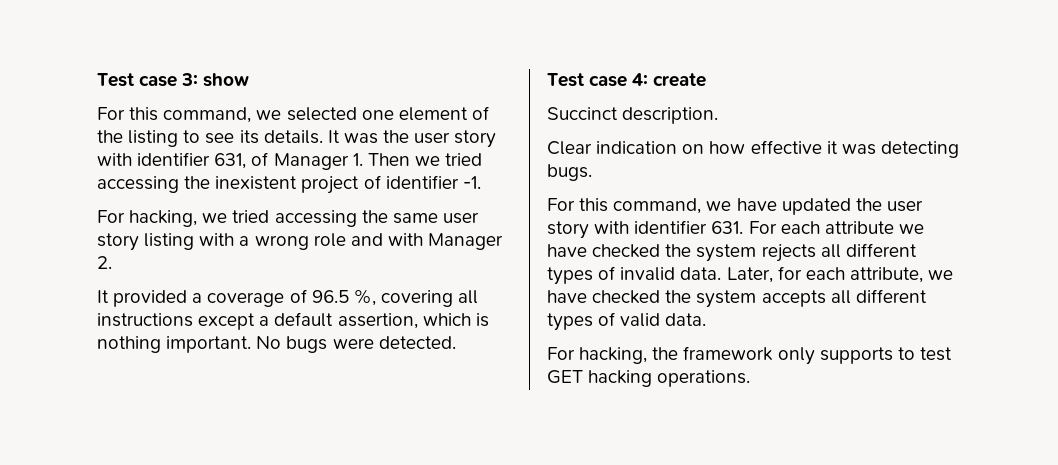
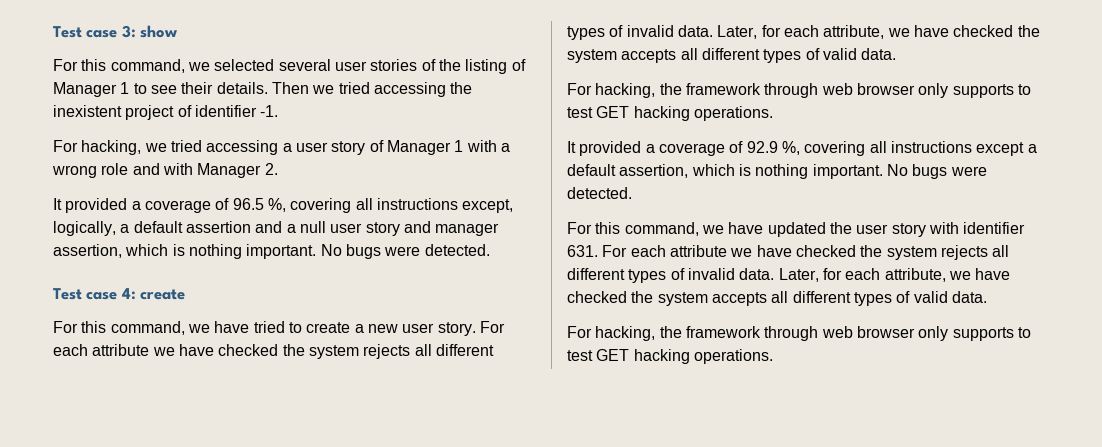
[361,106,489,121] [97,130,497,148] [97,152,363,170] one element of the listing to see its details. It was the user story with identifier 631, of Manager 1. -> [278,59,526,74] [53,82,268,97] several user stories of the listing of Manager 1 to see their details.
[361,210,479,224] [97,233,195,251] the same user story listing -> [282,140,464,155] a user story of Manager 1
[198,312,334,330] except a default -> [462,199,514,213] [53,221,500,236] except, logically, a default assertion and a null user story and manager
[547,107,719,124] [547,140,959,158] [547,164,592,181] Succinct description. // Clear indication on how effective it was detecting bugs. -> [53,321,505,336] [53,344,494,359] [567,25,1040,40] [567,48,897,63] [567,83,1031,98] [567,106,773,121] [567,141,1037,156] [567,164,987,179] [567,187,632,199] For this command, we have tried to create a new user story. For each attribute we have checked the system rejects all different types of invalid data. Later, for each attribute, we have checked the system accepts all different types of valid data. // For hacking, the framework through web browser only supports to test GET hacking operations. // It provided a coverage of 92.9 %, covering all instructions except a default assertion, which is nothing important. No bugs were detected.
(774, 353) none -> [764,326,915,341] through web browser

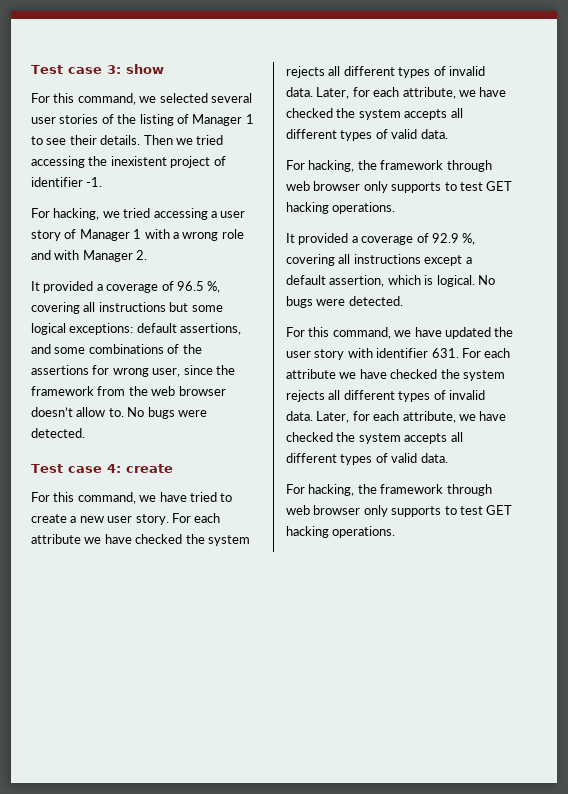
[462,199,514,213] [53,221,500,236] [53,244,317,259] except, logically, a default assertion and a null user story and manager assertion, which is nothing important. -> [169,302,223,312] [31,323,242,335] [31,344,202,354] [31,365,235,377] [31,386,226,396] [31,407,124,417] but some logical exceptions: default assertions, and some combinations of the assertions for wrong user, since the framework from the web browser doesn’t allow to.
[755,164,883,179] nothing important. -> [436,275,475,287] logical.

